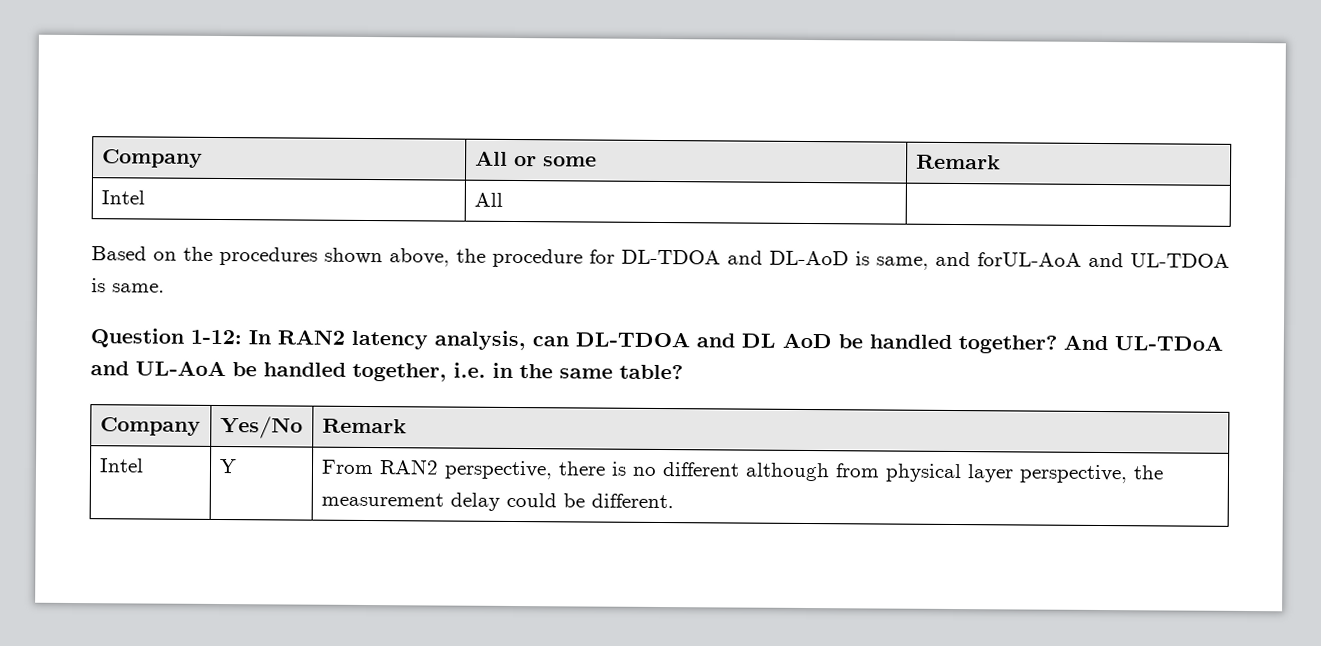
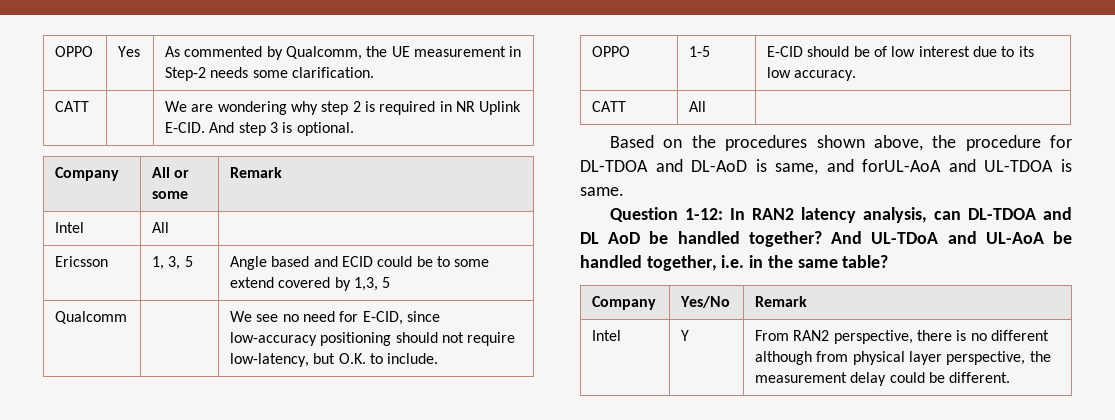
(101, 158) none -> [55,46,94,57] [118,46,141,57] [165,46,522,60] [165,67,375,81] [55,101,90,112] [165,101,522,115] [165,122,354,136] OPPO | Yes | As commented by Qualcomm, the UE measurement in Step-2 needs some clarification. // CATT | | We are wondering why step 2 is required in NR Uplink E-CID. And step 3 is optional. //
(503, 199) none -> [55,256,109,267] [152,256,193,270] [230,256,490,270] [230,277,391,291] [55,311,128,324] [230,311,441,325] [230,332,516,346] [230,353,439,367] [592,46,631,57] [689,46,711,57] [767,46,1034,57] [767,67,857,81] [592,101,627,112] [689,101,707,112] // Ericsson | 1, 3, 5 | Angle based and ECID could be to some extend covered by 1,3, 5 // Qualcomm | | We see no need for E-CID, since low-accuracy positioning should not require low-latency, but O.K. to include. // OPPO | 1-5 | E-CID should be of low interest due to its low accuracy. // CATT | All |

